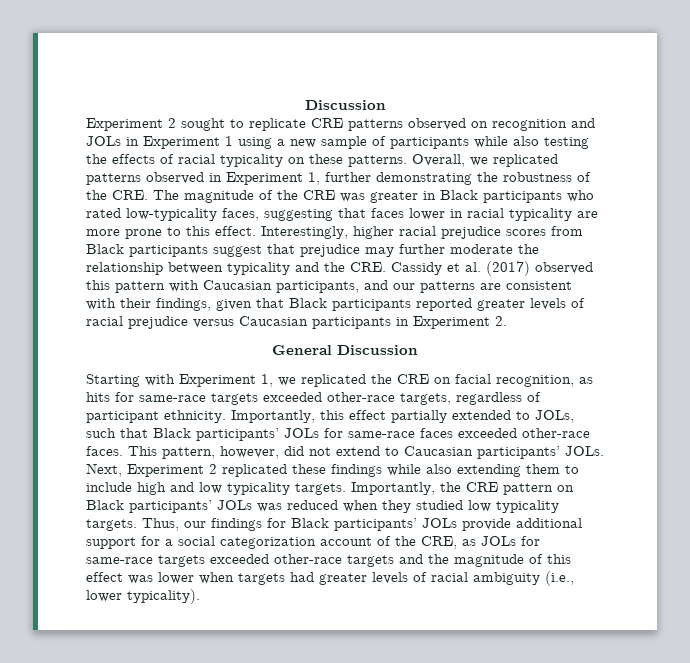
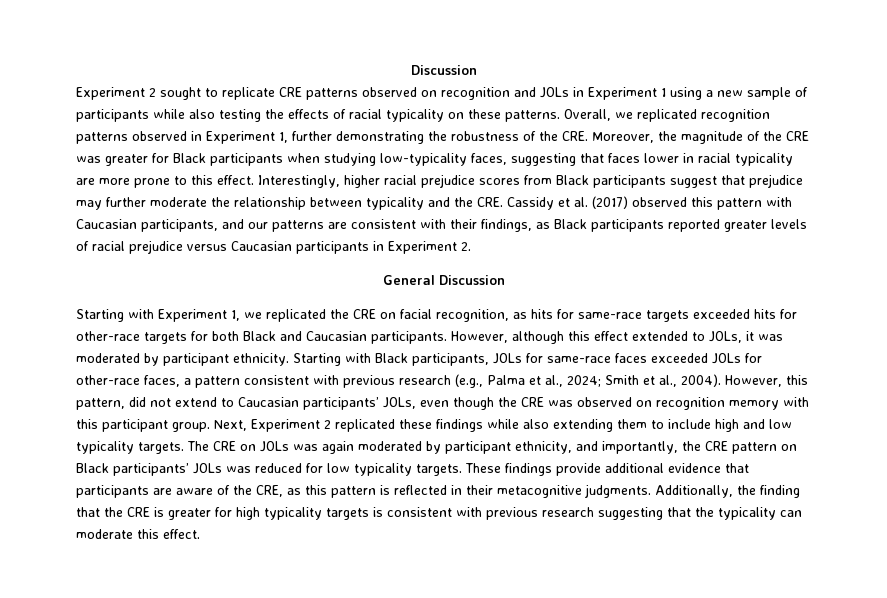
(558, 160) none -> [701,109,770,122] recognition
[153,190,179,200] The -> [592,131,677,143] Moreover, the
[423,190,594,203] [86,208,121,218] in Black participants who rated -> [152,153,376,166] for Black participants when studying
[216,298,284,311] given that -> [536,222,550,229] as
[327,392,541,405] [86,410,447,423] other-race targets, regardless of participant ethnicity. Importantly, this effect partially -> [754,309,797,319] [76,331,628,344] hits for other-race targets for both Black and Caucasian participants. However, although this effect
[86,428,279,441] such that Black participants’ -> [746,331,783,341] [76,353,489,366] it was moderated by participant ethnicity. Starting with Black participants,
[522,428,590,438] [86,446,279,459] other-race faces. This pattern, however, -> [712,353,762,364] [76,374,808,388] [76,398,125,410] JOLs for other-race faces, a pattern consistent with previous research (e.g., Palma et al., 2024; Smith et al., 2004). However, this pattern,
[565,446,604,456] JOLs. -> [383,397,809,410] [76,419,210,432] JOLs, even though the CRE was observed on recognition memory with this participant group.
[351,482,435,495] Importantly, -> [187,441,678,454] The CRE on JOLs was again moderated by participant ethnicity, and importantly,
[343,500,559,513] [86,518,582,531] [86,536,540,549] [86,554,571,567] [86,571,574,586] [86,589,200,604] when they studied low typicality targets. Thus, our findings for Black participants’ JOLs provide additional support for a social categorization account of the CRE, as JOLs for same-race targets exceeded other-race targets and the magnitude of this effect was lower when targets had greater levels of racial ambiguity (i.e., lower typicality). -> [306,463,749,476] [76,484,800,498] [76,507,802,520] [76,529,200,539] for low typicality targets. These findings provide additional evidence that participants are aware of the CRE, as this pattern is reflected in their metacognitive judgments. Additionally, the finding that the CRE is greater for high typicality targets is consistent with previous research suggesting that the typicality can moderate this effect.

